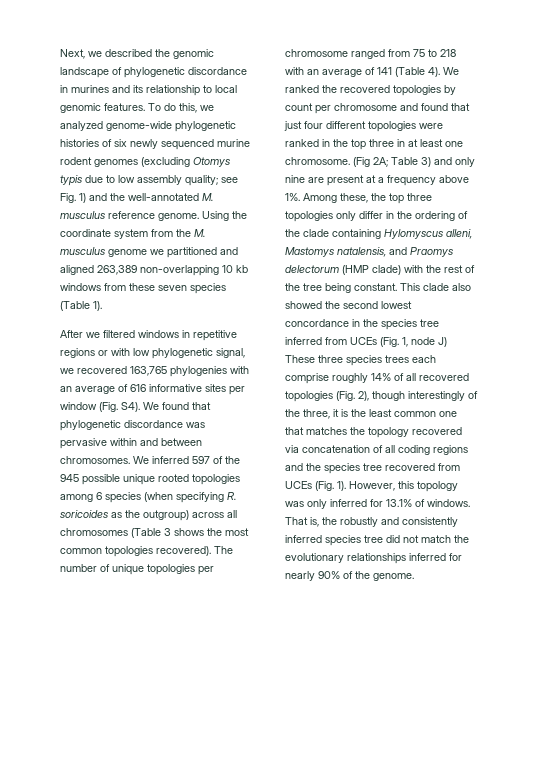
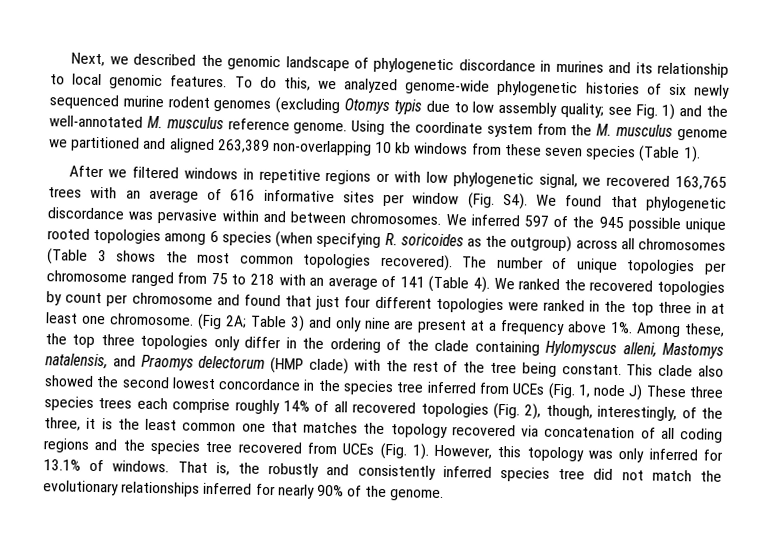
[170,366,227,377] phylogenies -> [48,187,82,198] trees
[372,391,465,401] though interestingly -> [545,404,678,422] though, interestingly,

